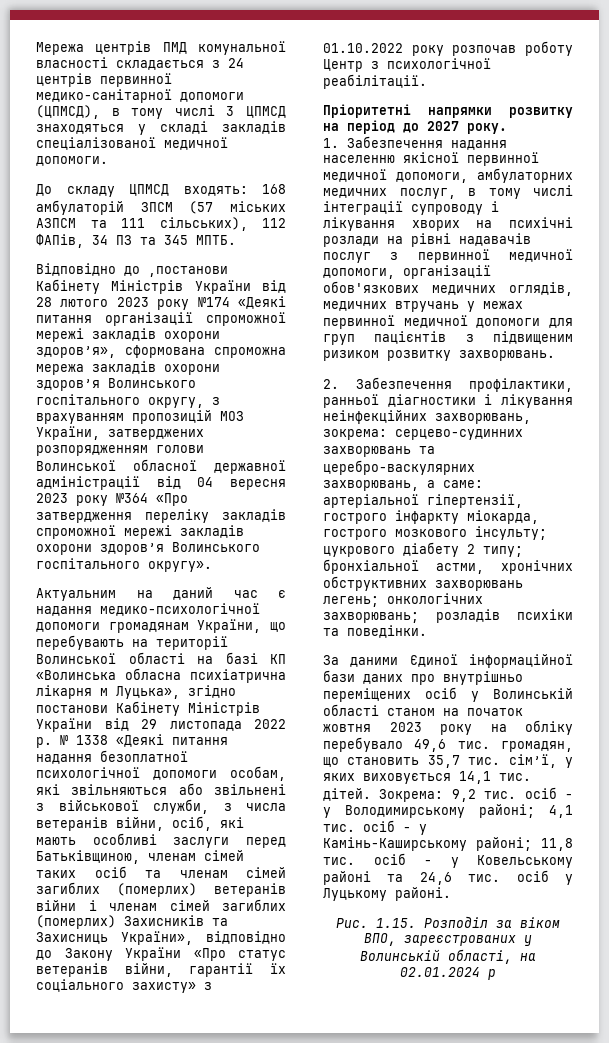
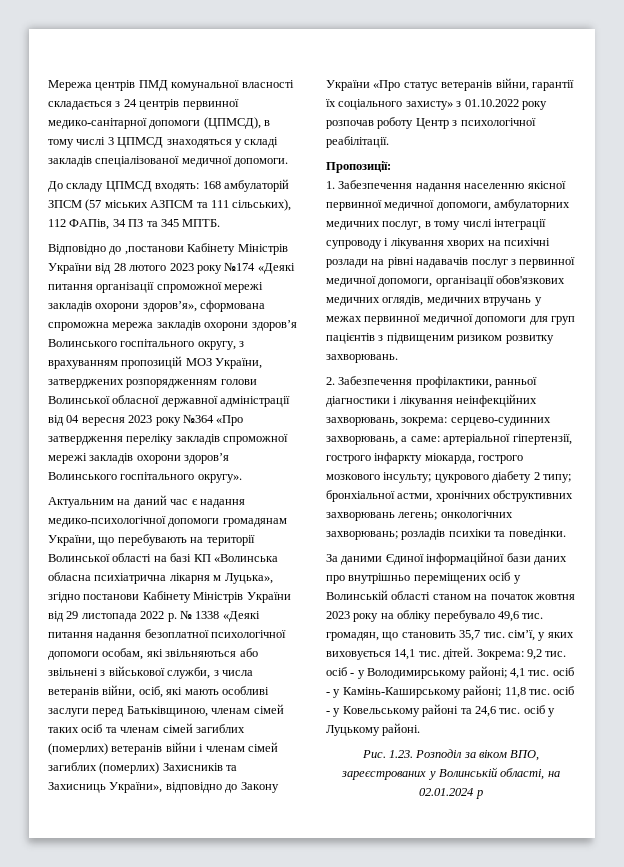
[323,104,573,118] [323,120,507,134] Пріоритетні напрямки розвитку на період до 2027 року. -> [326,161,391,173] Пропозиції:
[323,446,435,457] [323,460,475,475] захворювань та церебро-васкулярних -> (551, 421) none
[376,918,416,928] 1.15. -> [388,750,413,758] 1.23.

